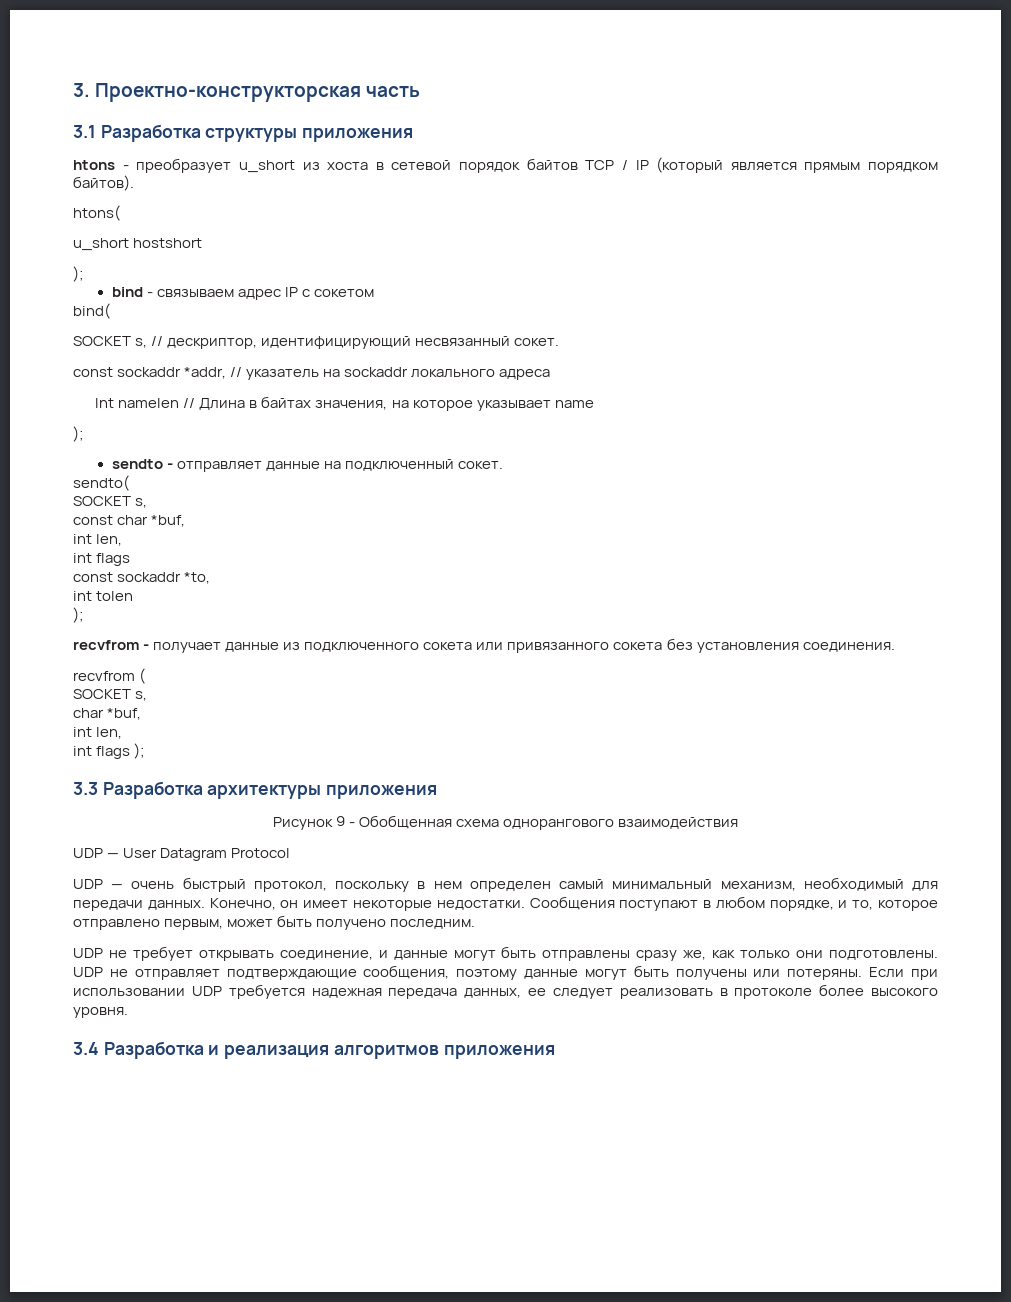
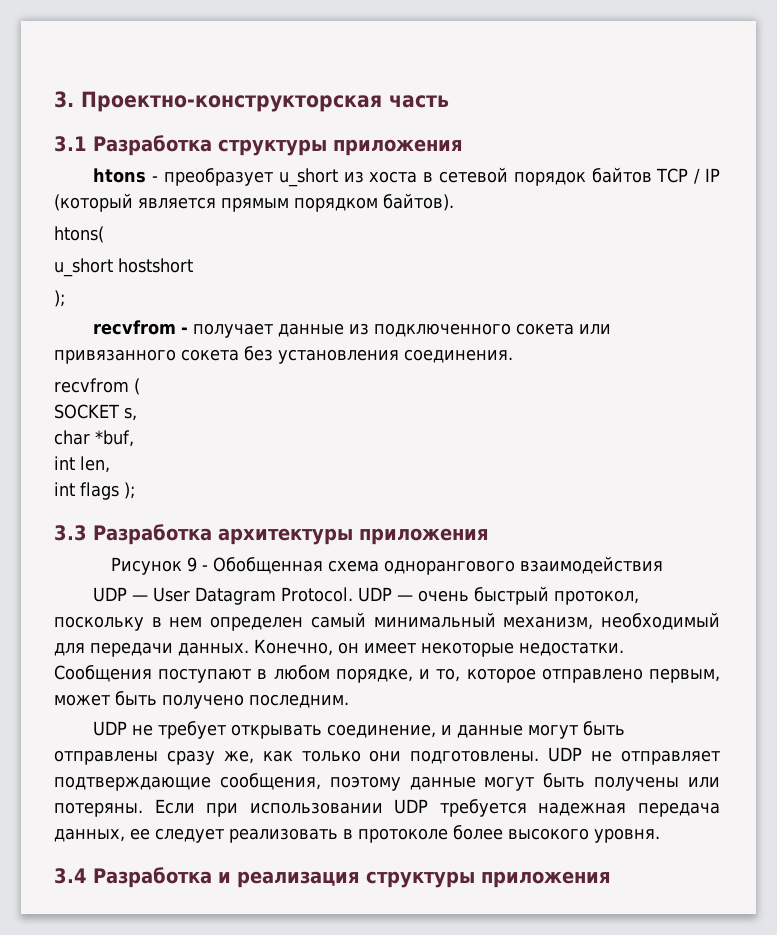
[111,287,374,300] [73,303,110,319] [73,336,560,349] [73,367,551,380] [95,396,594,411] [73,426,84,442] [111,459,503,472] [73,475,129,491] [73,496,148,508] [73,515,186,527] [73,534,123,546] [73,553,131,566] [73,572,211,584] [73,591,134,601] [73,607,84,623] // bind - связываем адрес IP с сокетом // bind( // SOCKET s, // дескриптор, идентифицирующий несвязанный сокет. // const sockaddr *addr, // указатель на sockaddr локального адреса // Int namelen // Длина в байтах значения, на которое указывает name // ); // sendto - отправляет данные на подключенный сокет. // sendto( // SOCKET s, // const char *buf, // int len, // int flags // const sockaddr *to, // int tolen // ); -> (65, 298) none
[231,848,291,858] Protocol // -> [281,587,354,602] Protocol.
[333,1045,439,1059] алгоритмов -> [366,871,475,888] структуры

